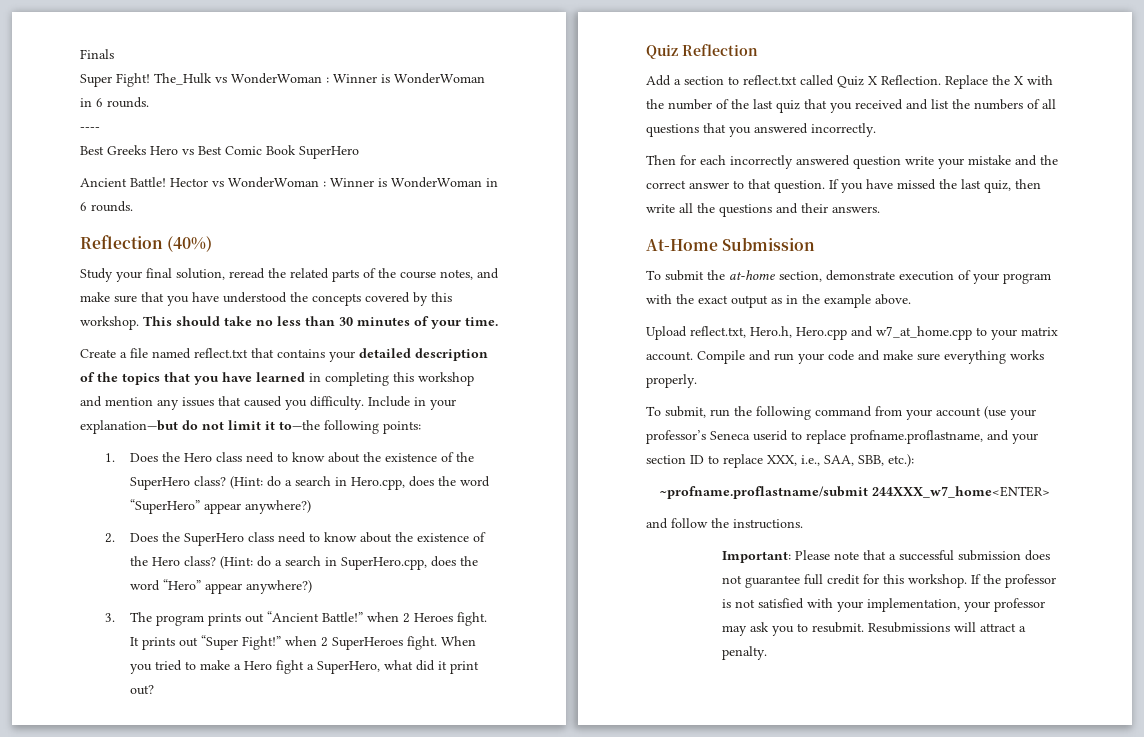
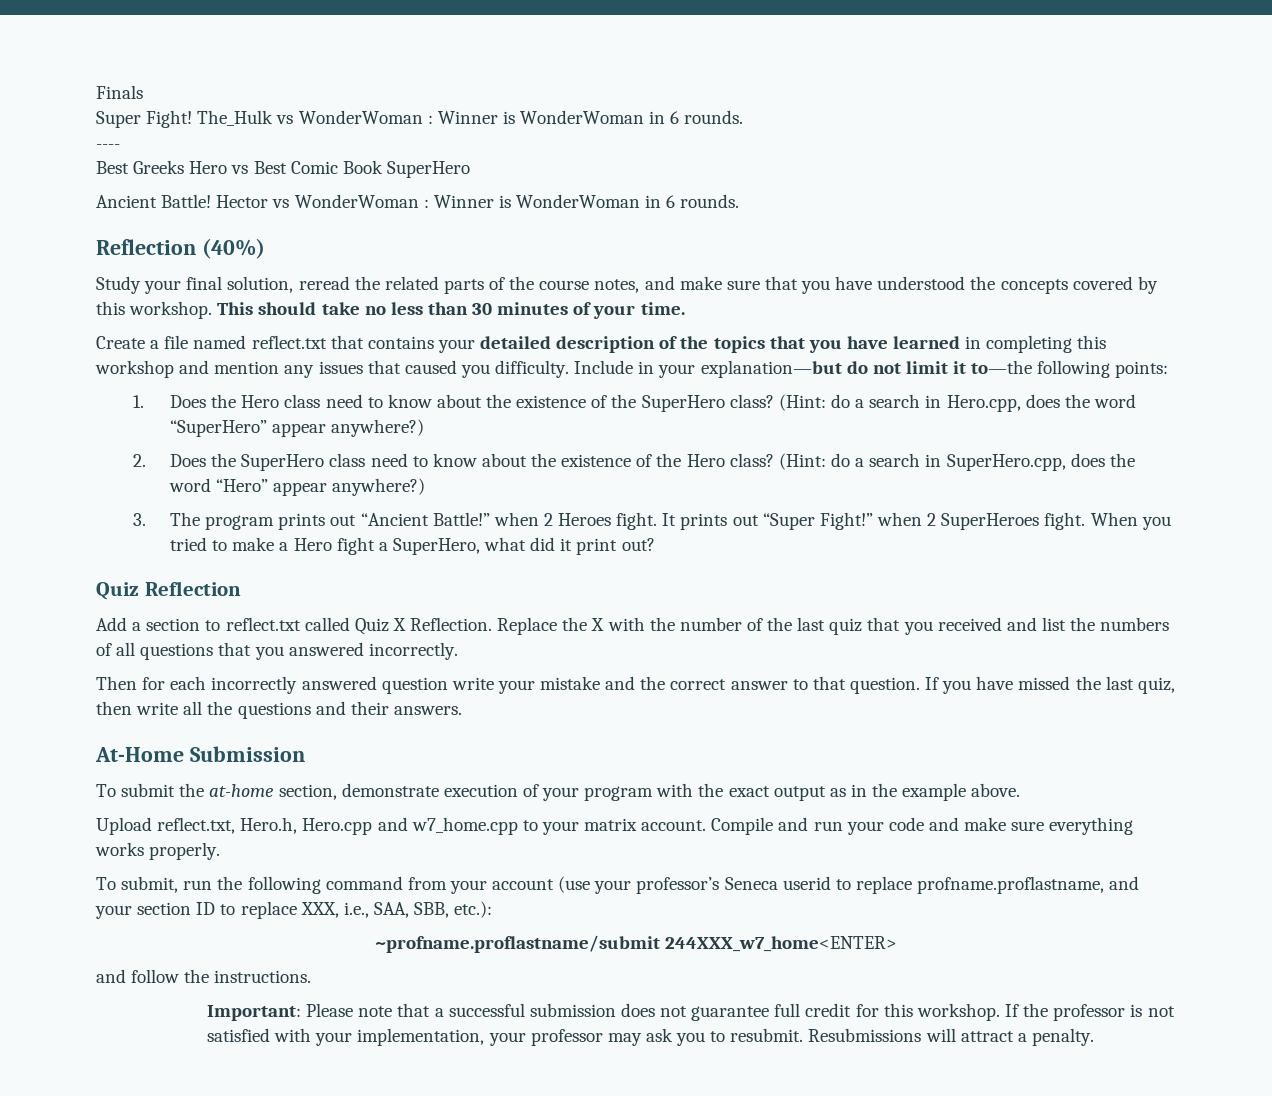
[876,326,972,340] w7_at_home.cpp -> [411,817,518,835] w7_home.cpp

